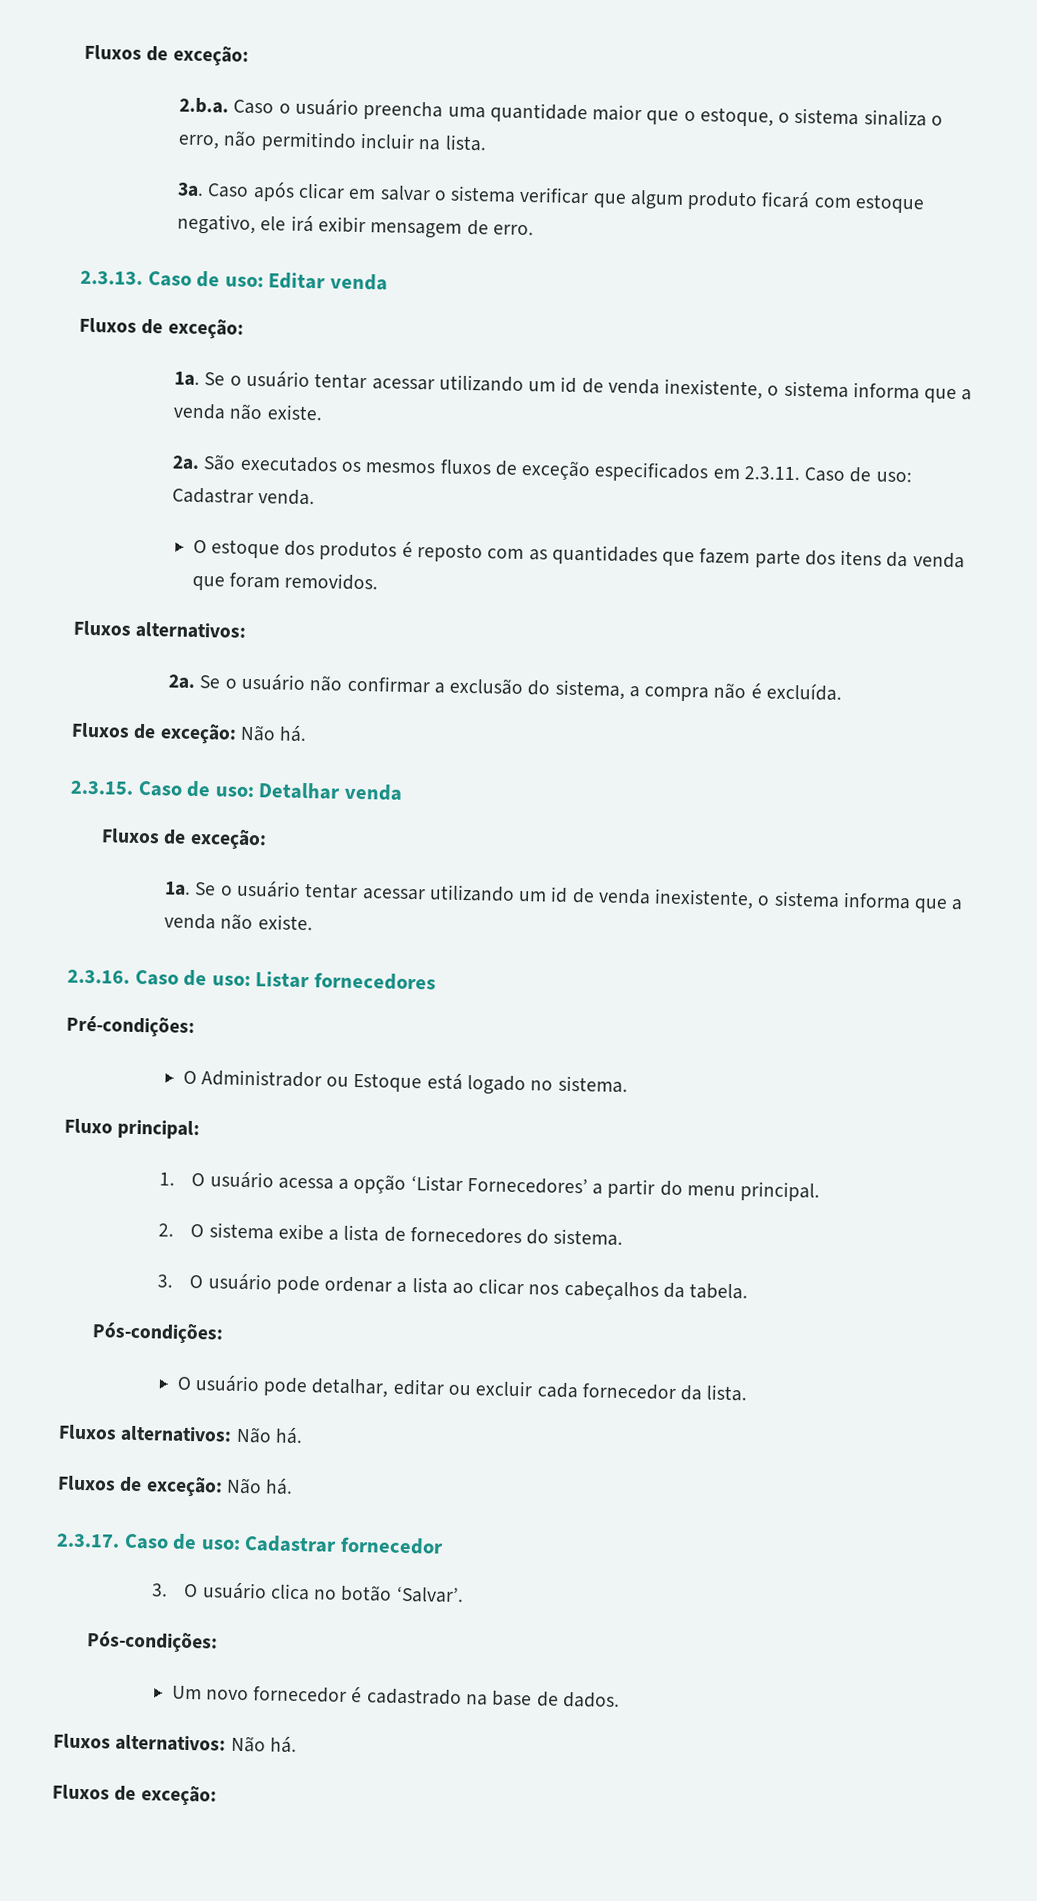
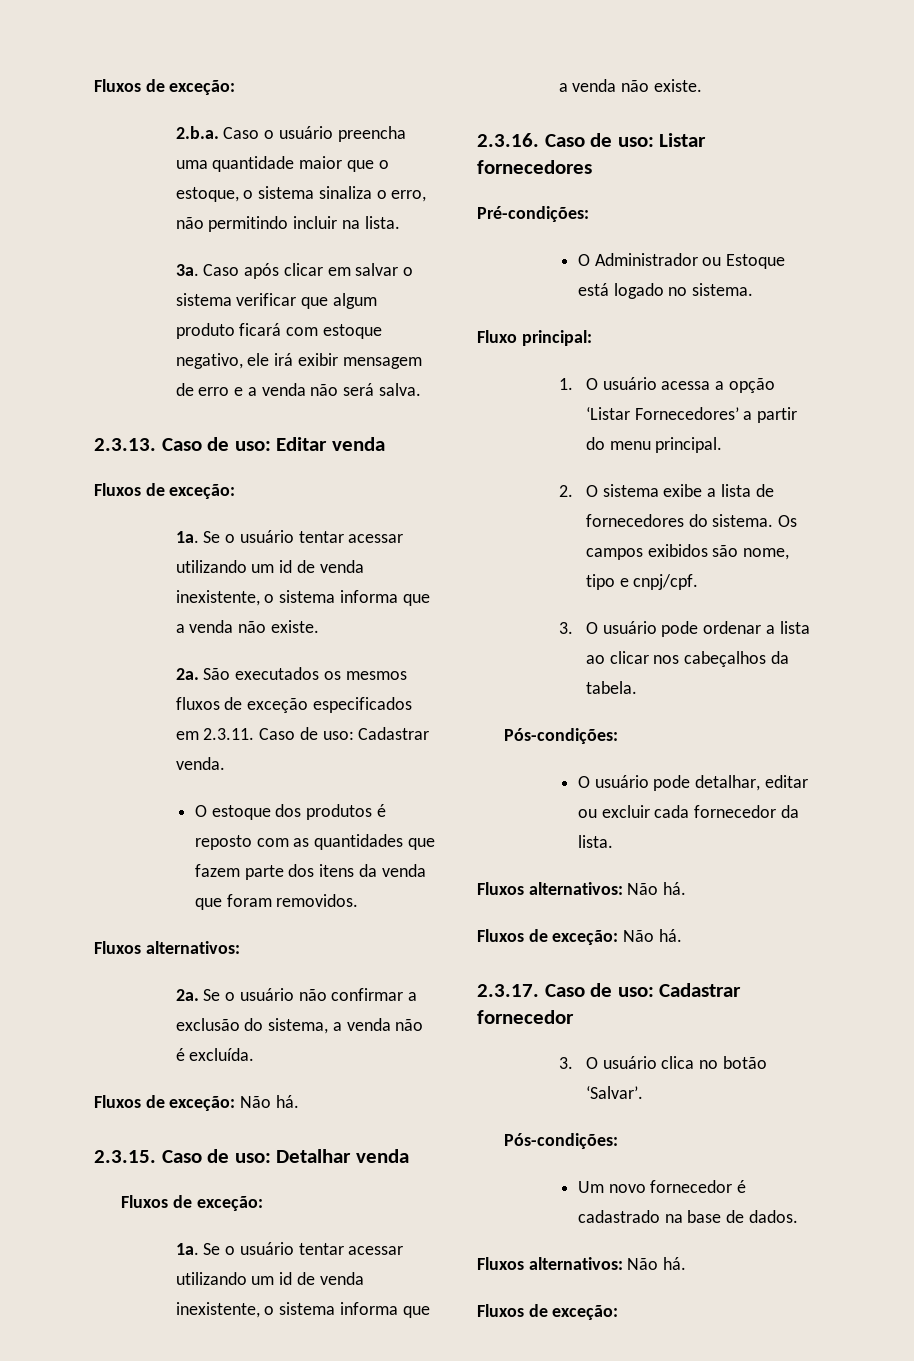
[492,224,534,236] erro. -> [198,383,421,396] erro e a venda não será salva.
[644,686,710,702] compra -> [346,1018,391,1031] venda
(624, 1237) none -> [778,515,798,527] [585,544,790,560] [585,574,699,590] Os campos exibidos são nome, tipo e cnpj/cpf.

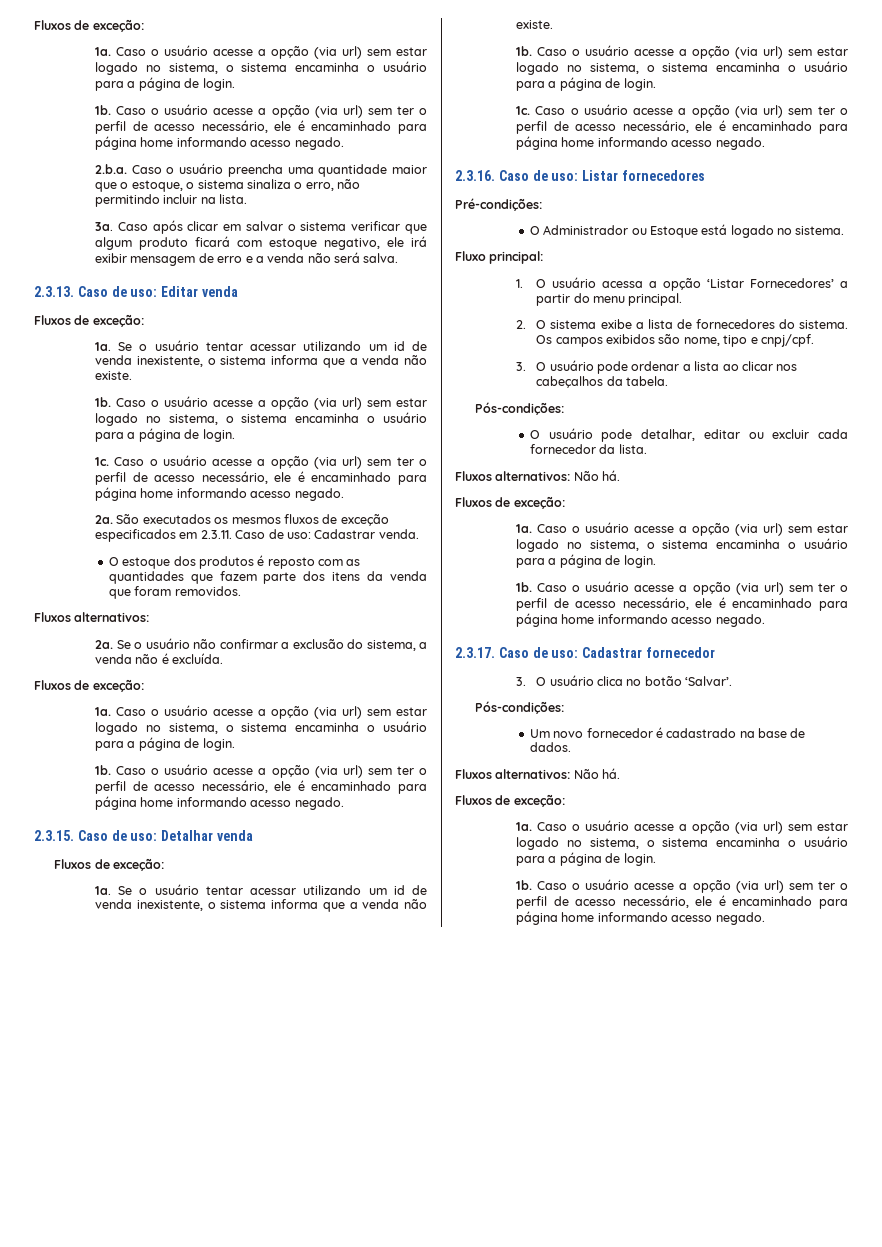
[94,79,236,95] Fluxos de exceção: -> [34,19,144,32] [95,45,427,59] [95,61,427,75] [95,77,235,91] [95,104,427,118] [95,120,427,134] [95,136,344,150] Fluxos de exceção: // 1a. Caso o usuário acesse a opção (via url) sem estar logado no sistema, o sistema encaminha o usuário para a página de login. // 1b. Caso o usuário acesse a opção (via url) sem ter o perfil de acesso necessário, ele é encaminhado para página home informando acesso negado.
(319, 626) none -> [95,396,427,410] [95,412,427,426] [95,428,235,442] [95,455,427,469] [95,471,427,485] [95,487,344,501] // 1b. Caso o usuário acesse a opção (via url) sem estar logado no sistema, o sistema encaminha o usuário para a página de login. // 1c. Caso o usuário acesse a opção (via url) sem ter o perfil de acesso necessário, ele é encaminhado para página home informando acesso negado.
[240,1095,299,1108] Não há. -> [95,705,427,719] [95,721,427,735] [95,737,235,751] [95,764,427,778] [95,780,427,794] [95,796,344,810] // 1a. Caso o usuário acesse a opção (via url) sem estar logado no sistema, o sistema encaminha o usuário para a página de login. // 1b. Caso o usuário acesse a opção (via url) sem ter o perfil de acesso necessário, ele é encaminhado para página home informando acesso negado.
(702, 85) none -> [516,45,848,59] [516,61,848,75] [516,77,656,91] [516,104,848,118] [516,120,848,134] [516,136,765,150] // 1b. Caso o usuário acesse a opção (via url) sem estar logado no sistema, o sistema encaminha o usuário para a página de login. // 1c. Caso o usuário acesse a opção (via url) sem ter o perfil de acesso necessário, ele é encaminhado para página home informando acesso negado.
[623,929,682,942] Não há. -> [516,522,848,536] [516,538,848,552] [516,554,656,568] [516,581,848,595] [516,597,848,611] [516,613,765,627] // 1a. Caso o usuário acesse a opção (via url) sem estar logado no sistema, o sistema encaminha o usuário para a página de login. // 1b. Caso o usuário acesse a opção (via url) sem ter o perfil de acesso necessário, ele é encaminhado para página home informando acesso negado.
(619, 1312) none -> [516,820,848,834] [516,836,848,850] [516,852,656,866] [516,879,848,893] [516,895,848,909] [516,911,765,925] // 1a. Caso o usuário acesse a opção (via url) sem estar logado no sistema, o sistema encaminha o usuário para a página de login. // 1b. Caso o usuário acesse a opção (via url) sem ter o perfil de acesso necessário, ele é encaminhado para página home informando acesso negado.

